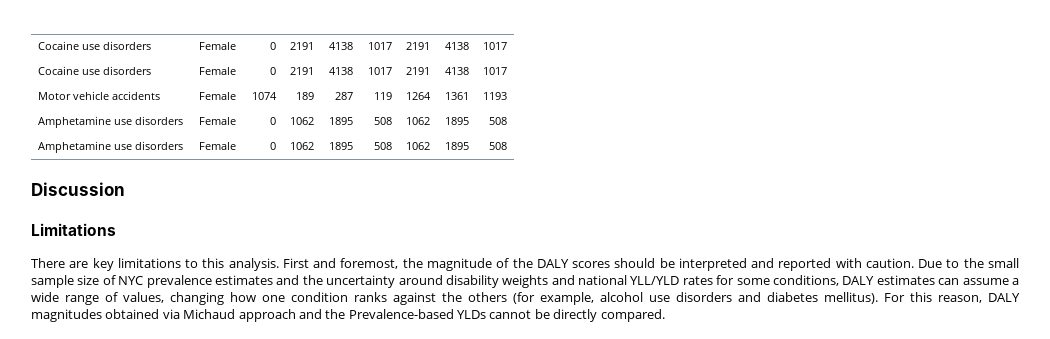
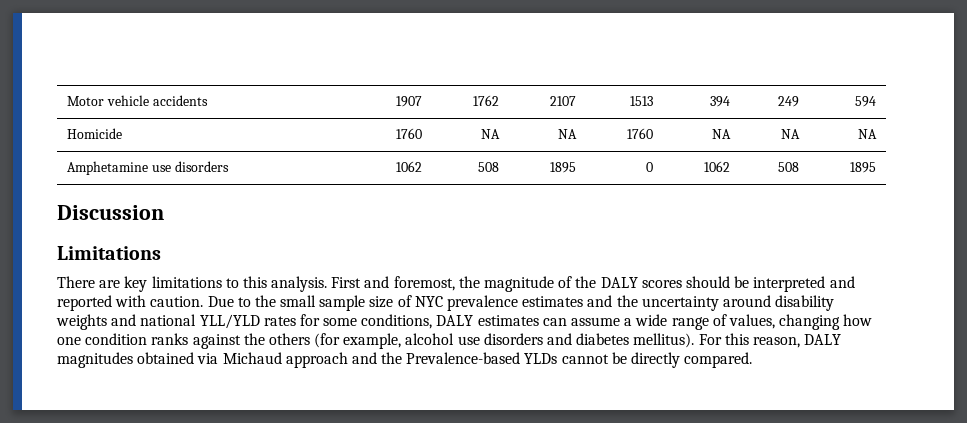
[37,41,151,50] [198,42,236,50] [270,42,277,50] [290,42,315,50] [329,42,354,50] [368,42,393,50] [406,42,431,50] [445,42,470,50] [483,42,508,50] [37,66,151,75] [198,67,236,75] [270,67,277,75] [290,67,315,75] [329,67,354,75] [368,67,393,75] [406,67,431,75] [445,67,470,75] [483,67,508,75] [37,91,160,100] [198,92,236,100] [252,92,278,100] [296,92,315,100] [335,92,354,100] [374,92,393,100] [406,92,432,100] [445,92,470,100] [483,92,508,100] [37,116,183,128] [198,117,236,125] [270,117,277,125] [290,117,315,125] [329,117,354,125] [374,117,393,125] [406,117,431,125] [445,117,470,125] [489,117,508,125] [37,141,183,153] [198,142,236,150] [270,142,277,150] [290,142,315,150] [329,142,354,150] [374,142,393,150] [406,142,431,150] [445,142,470,150] [489,142,508,150] Cocaine use disorders | Female | 0 | 2191 | 4138 | 1017 | 2191 | 4138 | 1017 // Cocaine use disorders | Female | 0 | 2191 | 4138 | 1017 | 2191 | 4138 | 1017 // Motor vehicle accidents | Female | 1074 | 189 | 287 | 119 | 1264 | 1361 | 1193 // Amphetamine use disorders | Female | 0 | 1062 | 1895 | 508 | 1062 | 1895 | 508 // Amphetamine use disorders | Female | 0 | 1062 | 1895 | 508 | 1062 | 1895 | 508 -> [67,95,208,106] [395,96,422,107] [472,95,499,106] [549,96,576,106] [629,96,653,106] [709,96,730,107] [777,96,799,107] [854,96,876,107] [67,128,123,139] [395,128,422,139] [480,129,500,139] [557,129,577,139] [626,128,653,139] [711,129,731,139] [780,129,800,139] [857,129,877,139] [67,161,229,175] [395,161,422,172] [477,162,499,172] [549,162,576,173] [645,162,653,172] [703,161,730,172] [777,162,799,172] [849,162,876,173] Motor vehicle accidents | 1907 | 1762 | 2107 | 1513 | 394 | 249 | 594 // Homicide | 1760 | NA | NA | 1760 | NA | NA | NA // Amphetamine use disorders | 1062 | 508 | 1895 | 0 | 1062 | 508 | 1895

